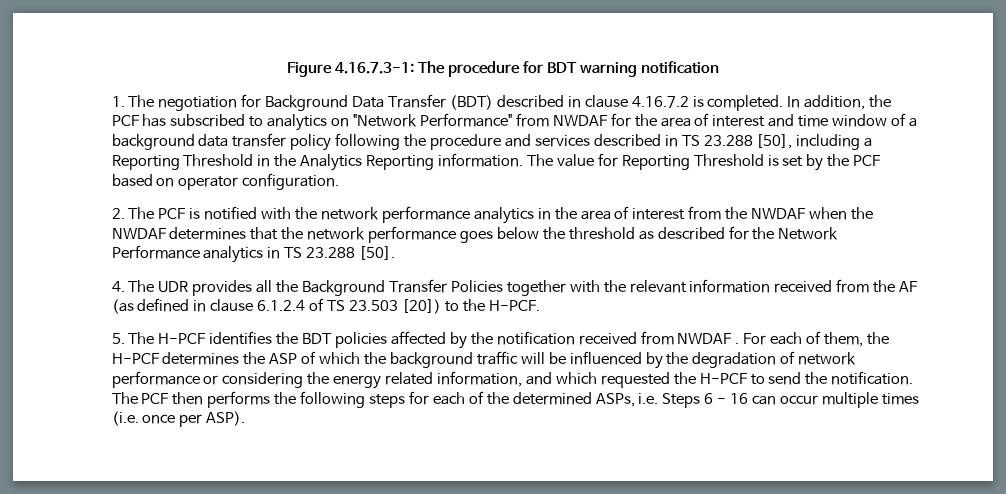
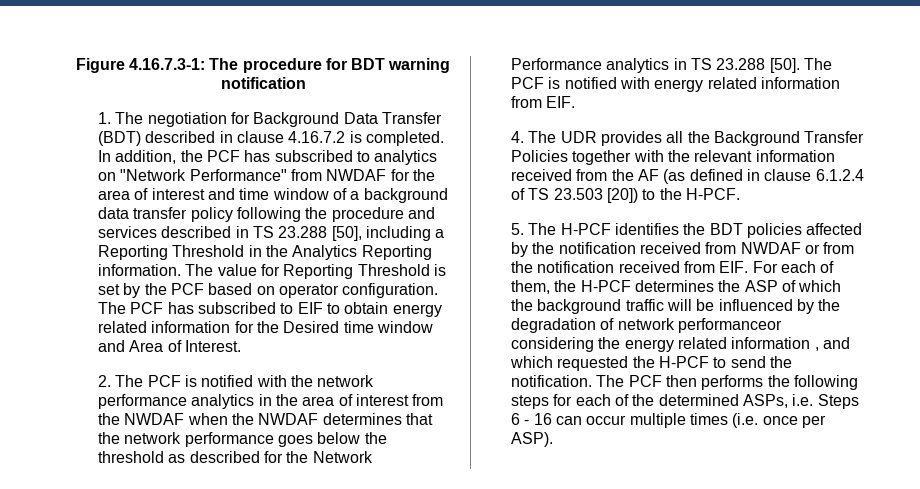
(340, 181) none -> [97,302,442,317] [97,321,433,333] [97,340,241,352] The PCF has subscribed to EIF to obtain energy related information for the Desired time window and Area of Interest.
(396, 253) none -> [803,58,832,70] [510,77,840,92] [510,96,576,108] The PCF is notified with energy related information from EIF.
[735,343,740,344] . -> [804,242,855,254] [510,261,749,273] or from the notification received from EIF.
[111,371,219,388] performance or -> [677,318,782,333] performanceor
[437,371,523,387] information, -> [731,337,819,351] information ,

